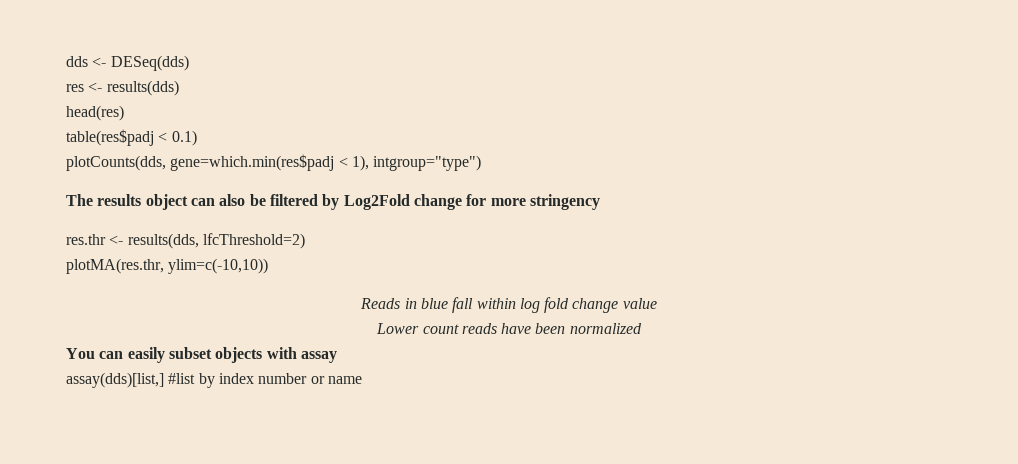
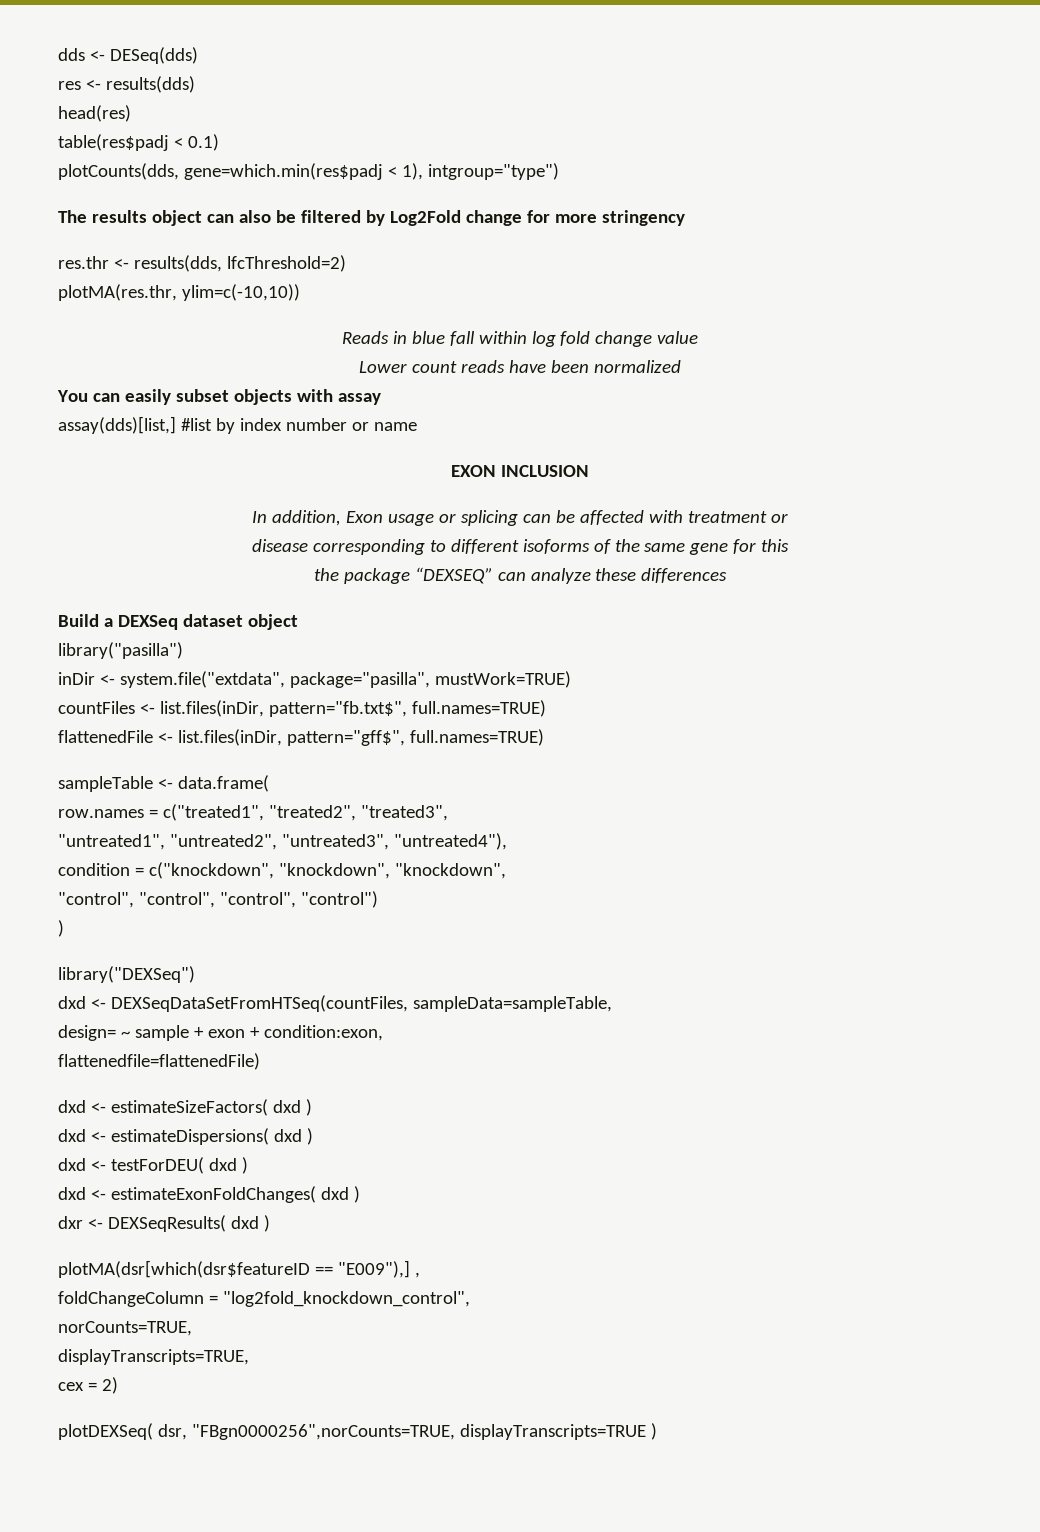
(362, 380) none -> [451,465,589,477] [252,510,788,526] [251,539,790,555] [313,567,728,584] [58,614,298,630] [58,642,183,659] [58,671,571,688] [58,700,546,717] [58,729,544,746] [58,775,269,792] [58,804,448,821] [58,833,507,850] [58,862,506,879] [58,891,378,908] [58,920,64,937] [58,966,195,983] [58,995,612,1012] [58,1025,383,1041] [58,1053,260,1070] [58,1099,312,1116] [58,1128,313,1145] [58,1157,248,1174] [58,1186,360,1203] [58,1215,270,1232] [58,1260,420,1278] [58,1291,470,1307] [58,1321,192,1336] [58,1349,249,1365] [58,1377,118,1394] [58,1423,657,1440] // EXON INCLUSION // In addition, Exon usage or splicing can be affected with treatment or // disease corresponding to different isoforms of the same gene for this // the package “DEXSEQ” can analyze these differences // Build a DEXSeq dataset object // library("pasilla") // inDir <- system.file("extdata", package="pasilla", mustWork=TRUE) // countFiles <- list.files(inDir, pattern="fb.txt$", full.names=TRUE) // flattenedFile <- list.files(inDir, pattern="gff$", full.names=TRUE) // sampleTable <- data.frame( // row.names = c("treated1", "treated2", "treated3", // "untreated1", "untreated2", "untreated3", "untreated4"), // condition = c("knockdown", "knockdown", "knockdown", // "control", "control", "control", "control") // ) // library("DEXSeq") // dxd <- DEXSeqDataSetFromHTSeq(countFiles, sampleData=sampleTable, // design= ~ sample + exon + condition:exon, // flattenedfile=flattenedFile) // dxd <- estimateSizeFactors( dxd ) // dxd <- estimateDispersions( dxd ) // dxd <- testForDEU( dxd ) // dxd <- estimateExonFoldChanges( dxd ) // dxr <- DEXSeqResults( dxd ) // plotMA(dsr[which(dsr$featureID == "E009"),] , // foldChangeColumn = "log2fold_knockdown_control", // norCounts=TRUE, // displayTranscripts=TRUE, // cex = 2) // plotDEXSeq( dsr, "FBgn0000256",norCounts=TRUE, displayTranscripts=TRUE )

